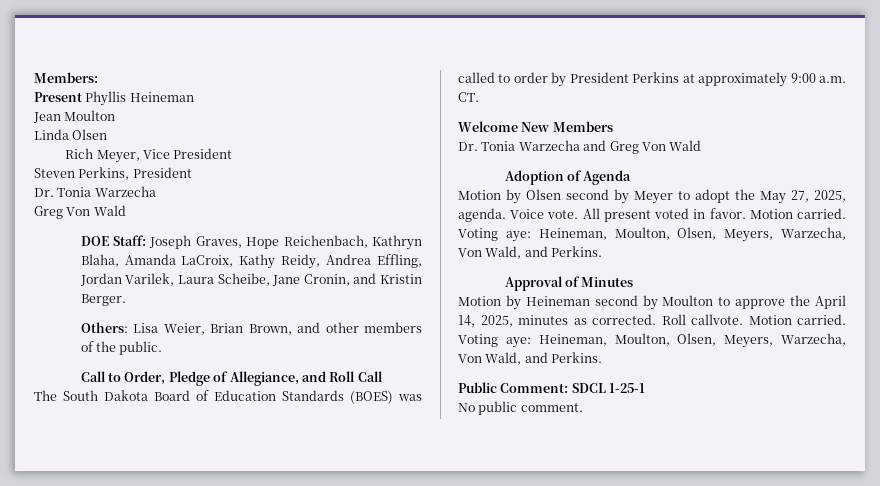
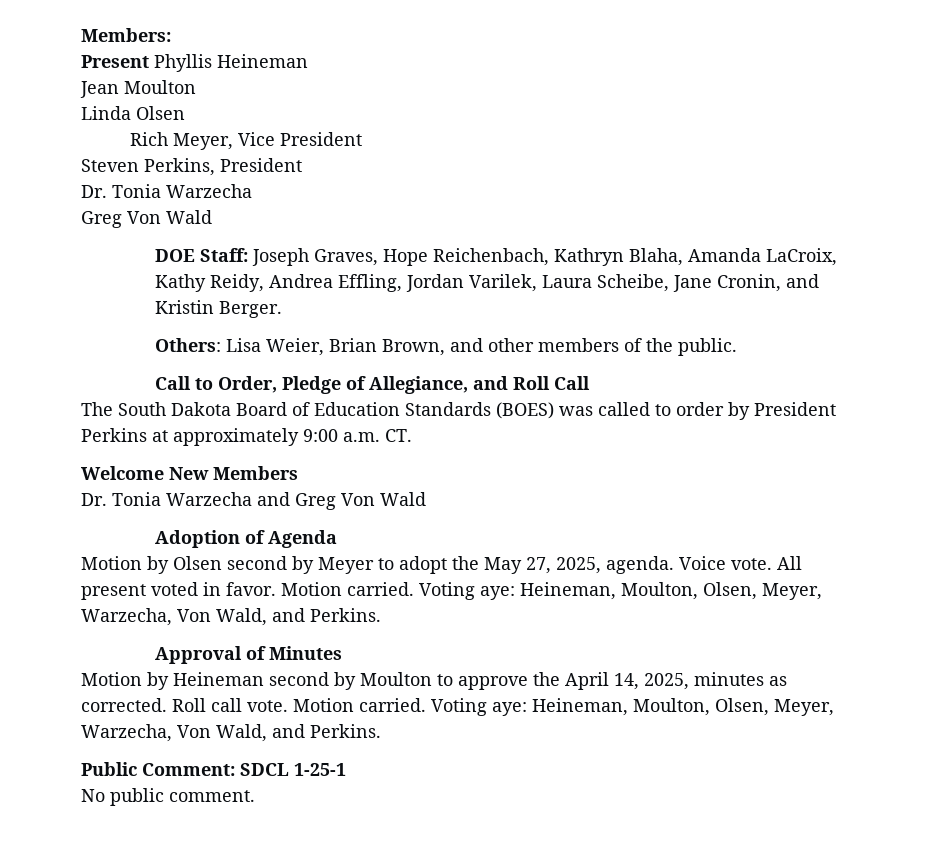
[724,229,774,242] Meyers, -> [762,583,822,600] Meyer,
[691,314,846,325] [458,333,774,348] callvote. Motion carried. Voting aye: Heineman, Moulton, Olsen, Meyers, -> [211,698,834,716] call vote. Motion carried. Voting aye: Heineman, Moulton, Olsen, Meyer,

